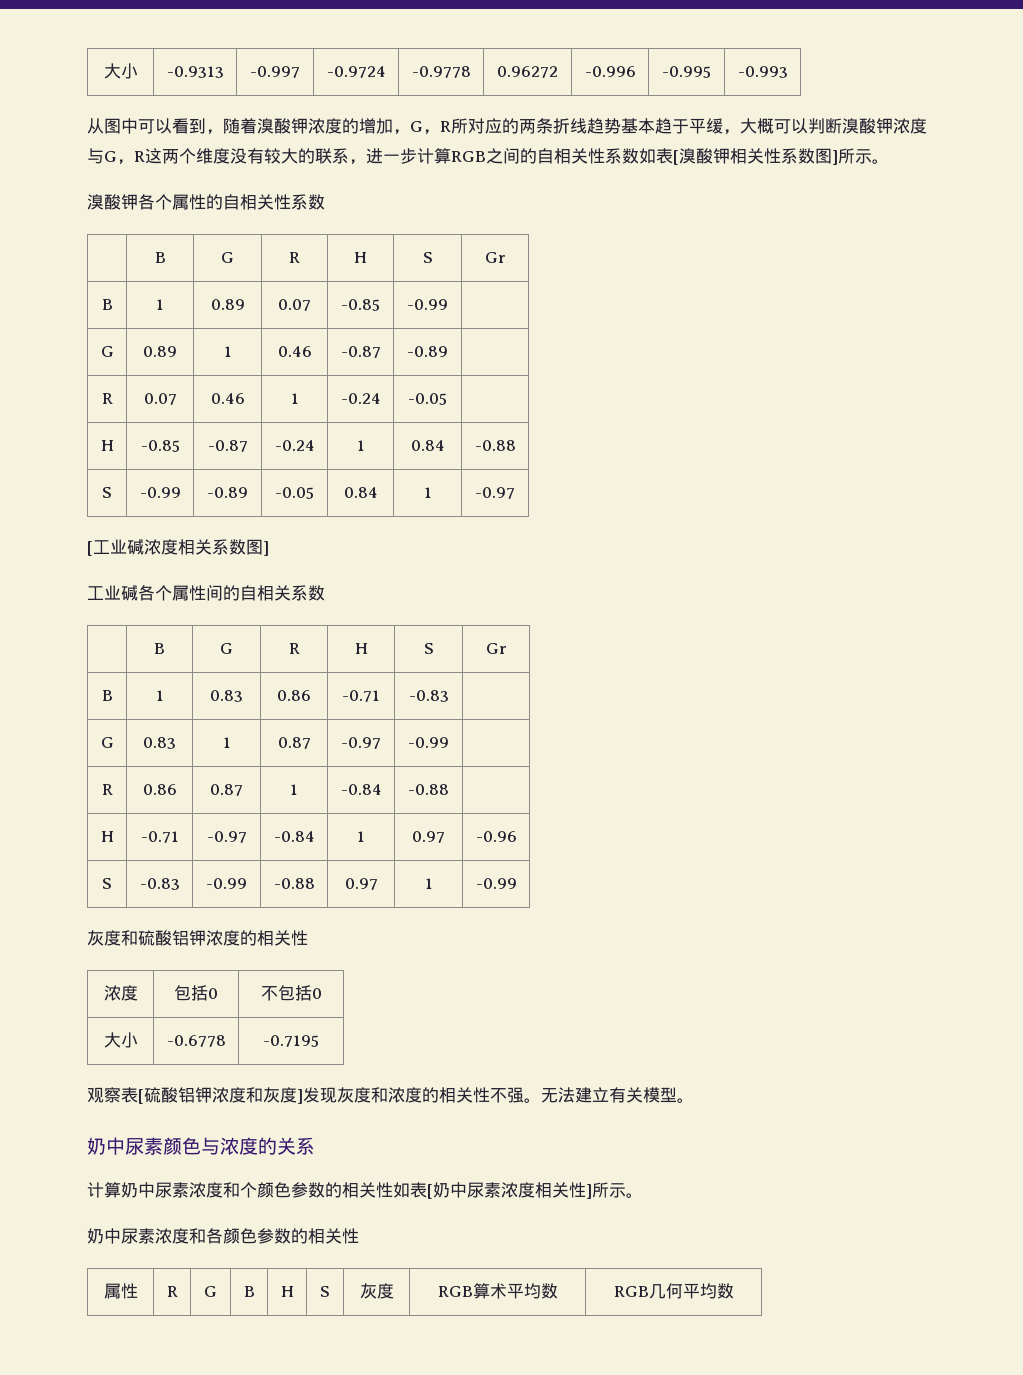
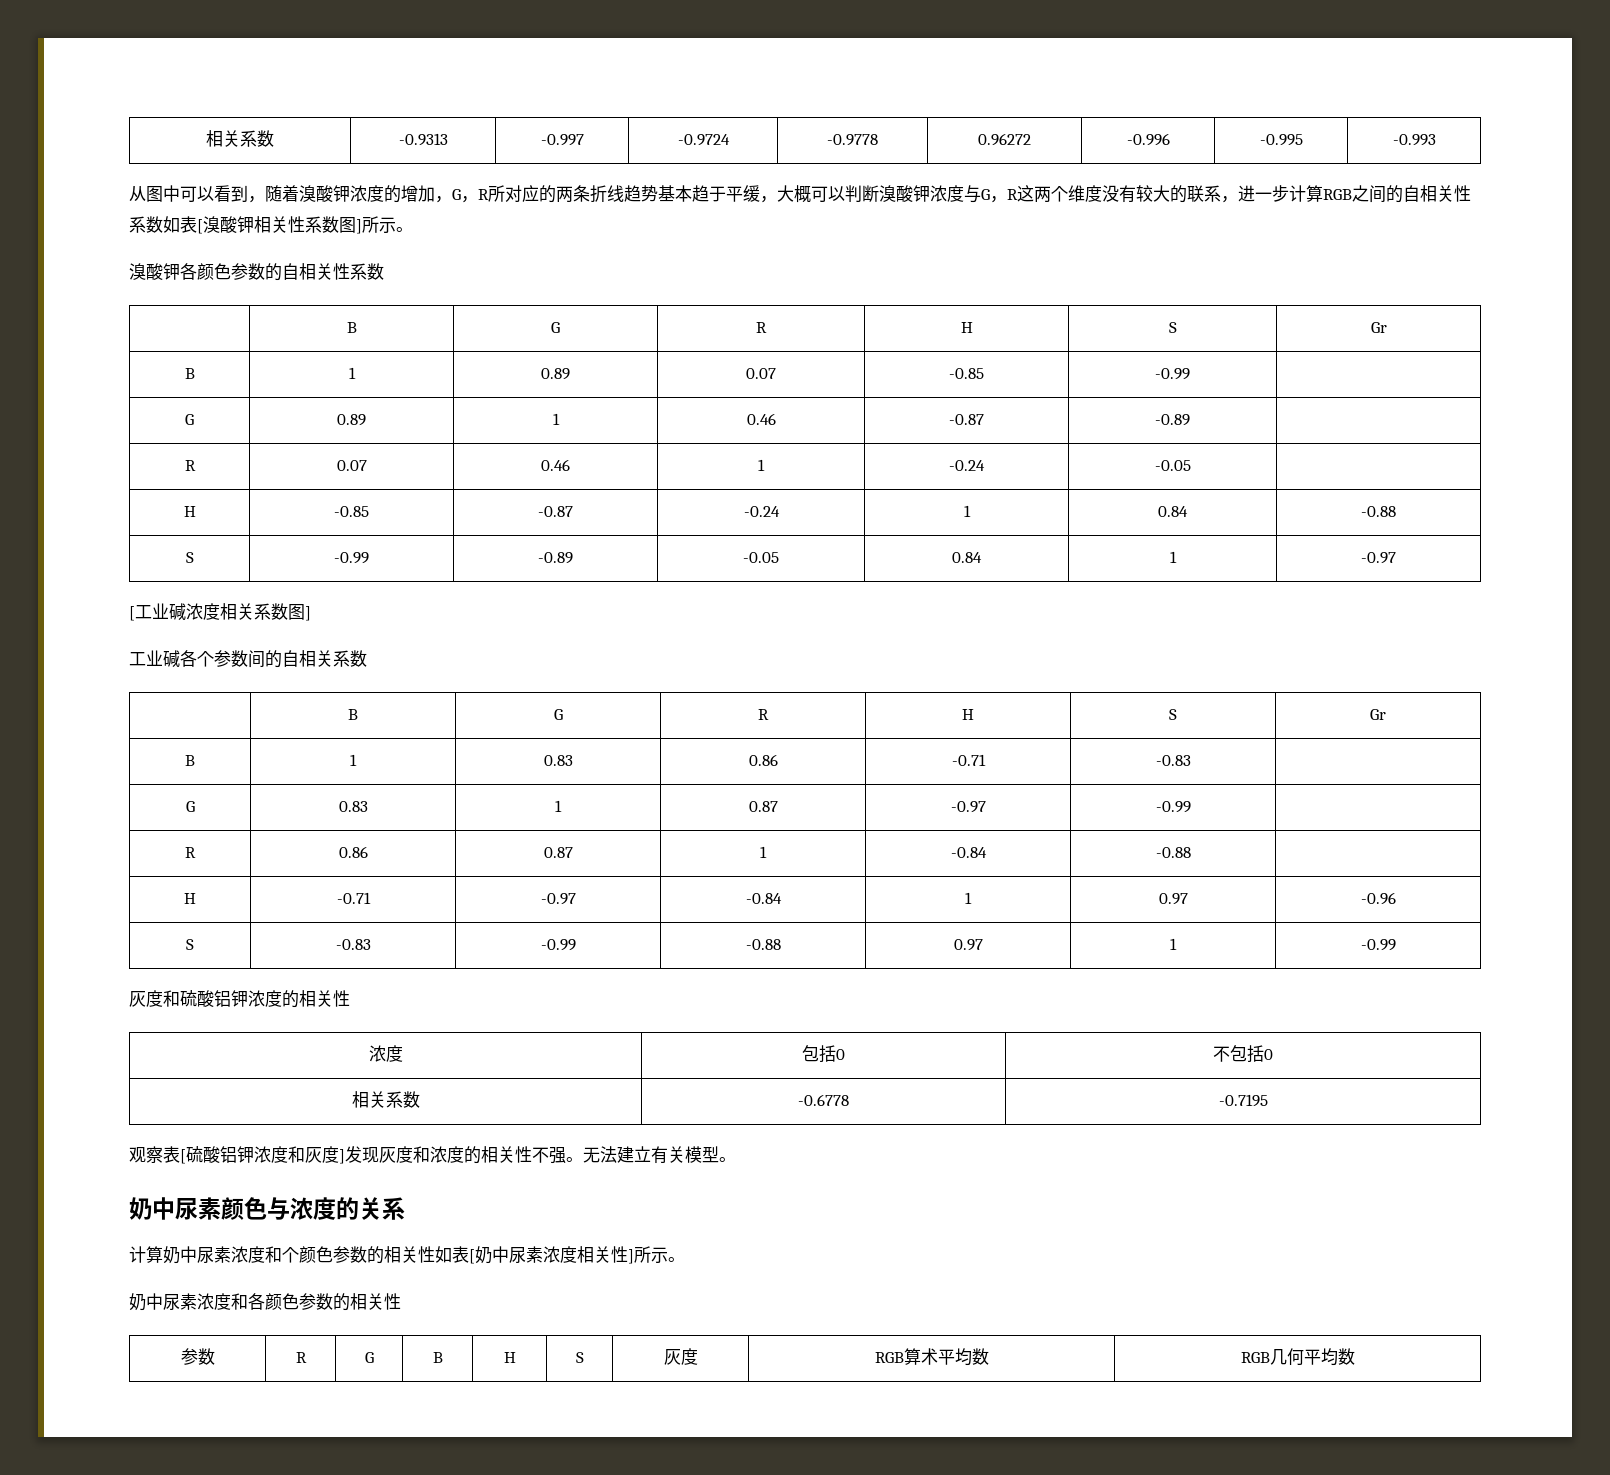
[103,63,138,79] 大小 -> [206,130,274,147] 相关系数
[155,194,206,210] 个属性 -> [197,263,265,280] 颜色参数
[172,585,206,601] 属性 -> [214,650,248,667] 参数
[103,1032,138,1048] 大小 -> [351,1091,420,1108] 相关系数
[103,1283,138,1299] 属性 -> [180,1348,215,1365] 参数

